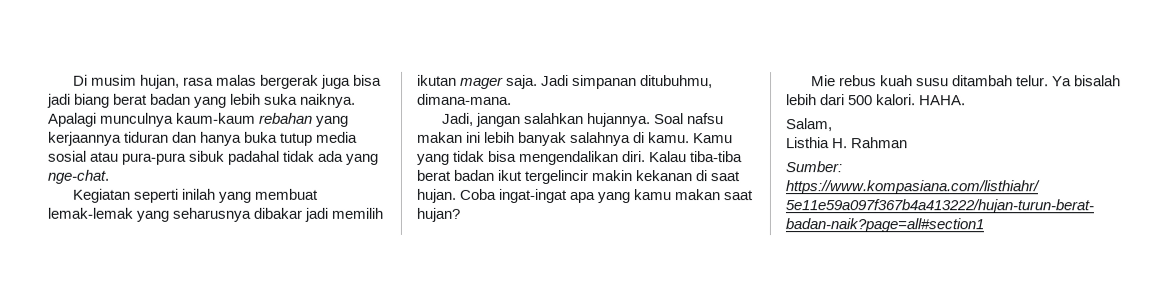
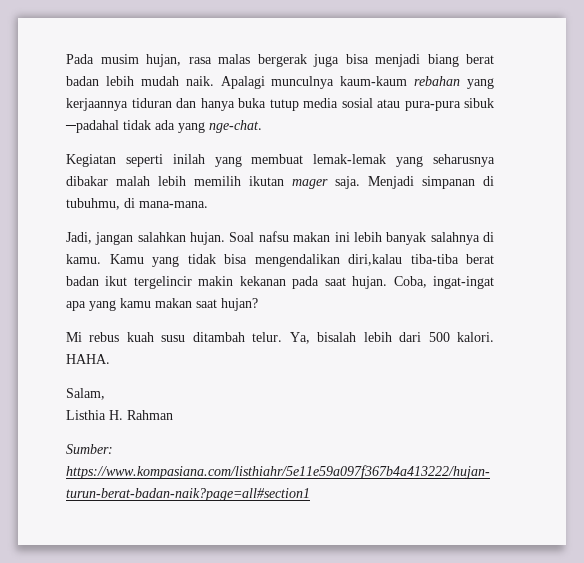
[72,74,88,86] Di -> [66,54,94,64] Pada
[47,93,71,108] jadi -> [375,54,420,67] menjadi
[194,93,357,108] yang lebih suka naiknya. -> [105,76,214,86] lebih mudah naik.
[227,150,280,165] padahal -> [65,120,119,133] ─padahal
[304,207,329,222] jadi -> [116,176,186,186] malah lebih
[541,74,714,90] [417,93,512,105] Jadi simpanan ditubuhmu, dimana-mana. -> [368,176,494,189] [66,198,208,210] Menjadi simpanan di tubuhmu, di mana-mana.
[586,113,651,128] hujannya. -> [190,232,226,245] hujan.
[621,151,687,163] diri. Kalau -> [348,254,402,266] diri,kalau
[695,170,708,182] di -> [292,276,320,289] pada
[459,188,497,200] Coba -> [393,276,427,288] Coba,
[810,75,836,87] Mie -> [66,332,82,342] Mi
[1052,76,1073,87] Ya -> [289,332,310,344] Ya,

